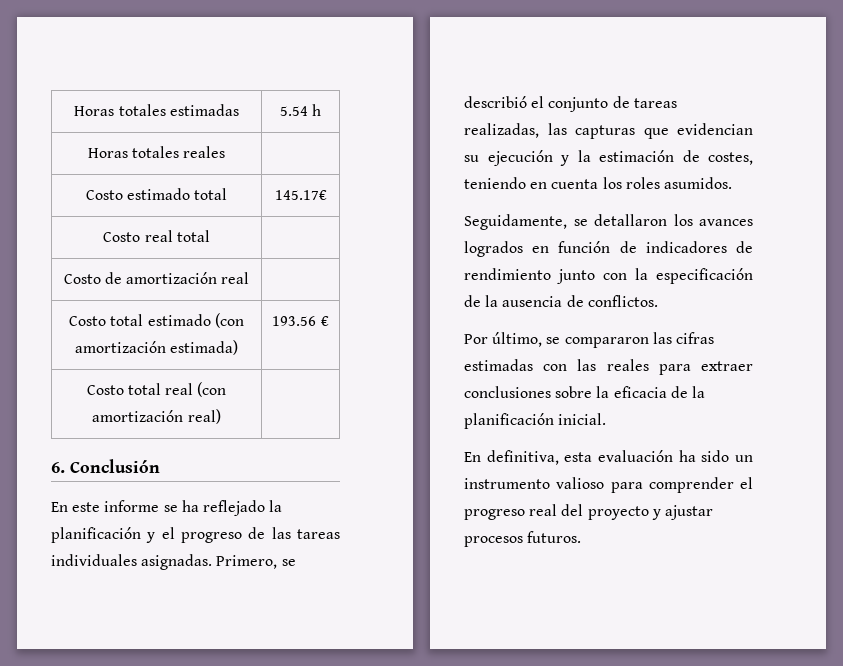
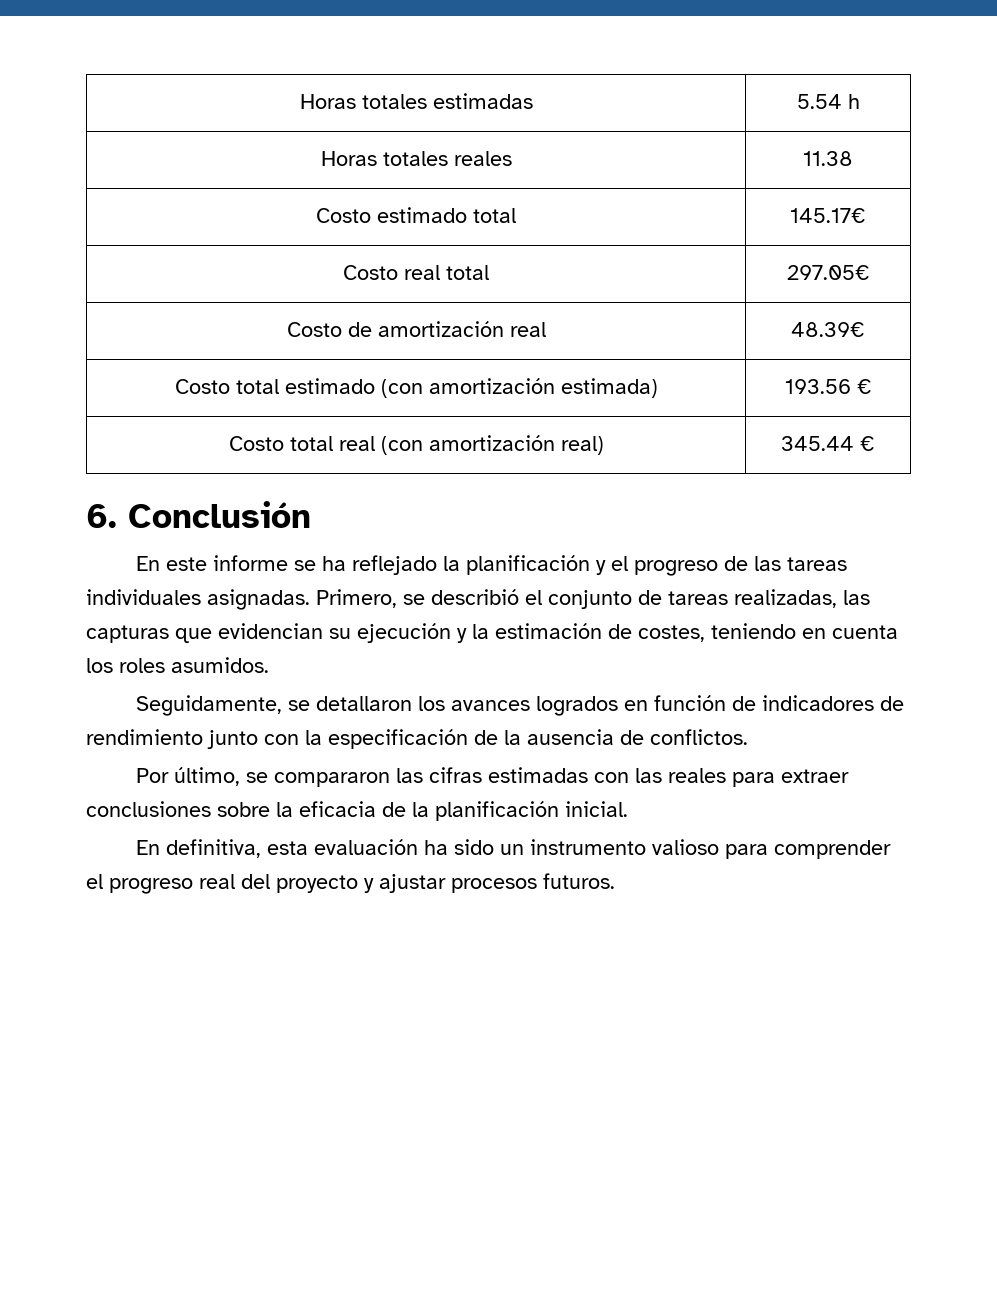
(226, 152) none -> [803,151,853,166] 11.38
(210, 236) none -> [786,265,870,280] 297.05€
(250, 278) none -> [791,322,865,337] 48.39€
(221, 416) none -> [781,436,875,451] 345.44 €

